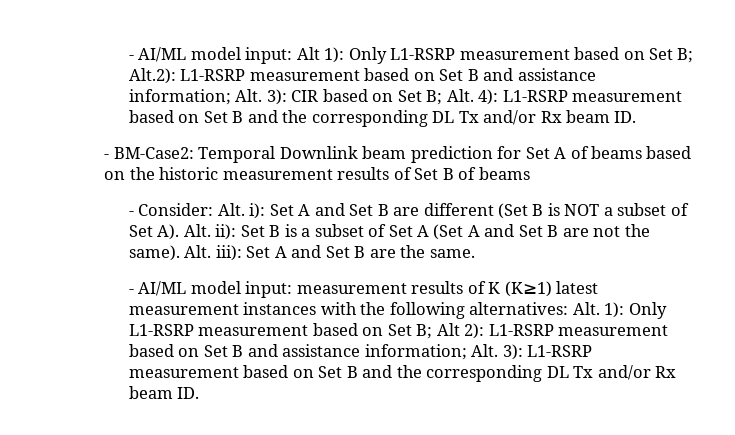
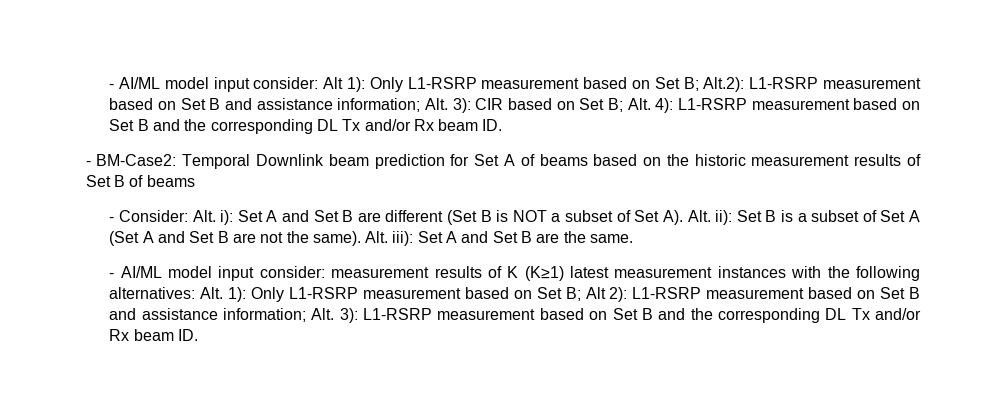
[128,47,293,64] - AI/ML model input: -> [109,77,319,92] - AI/ML model input consider:
[245,281,293,298] input: -> [218,266,325,281] input consider:

